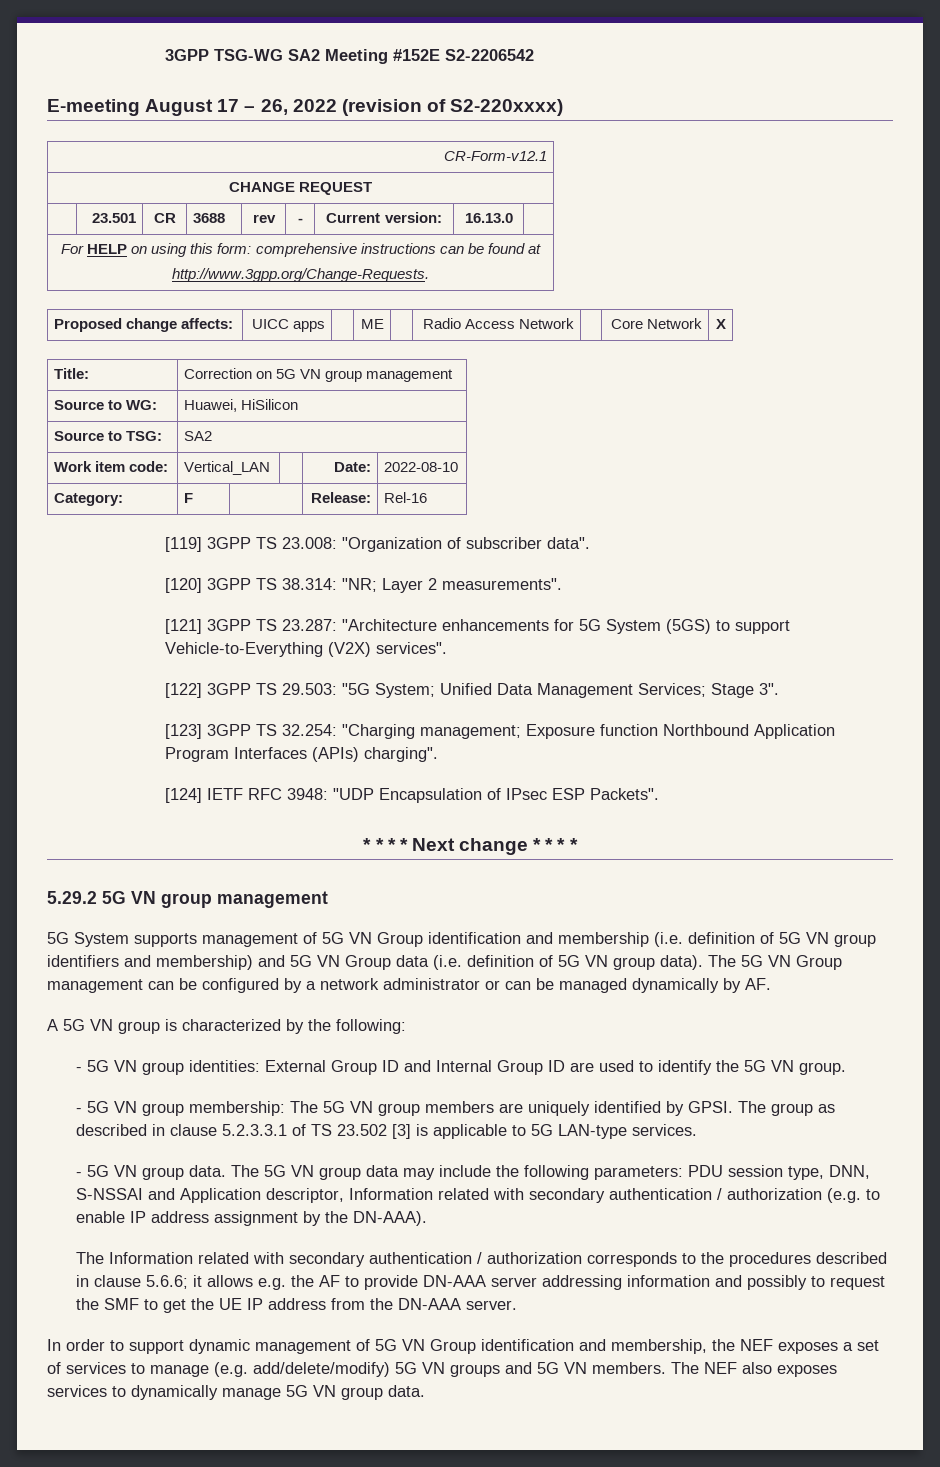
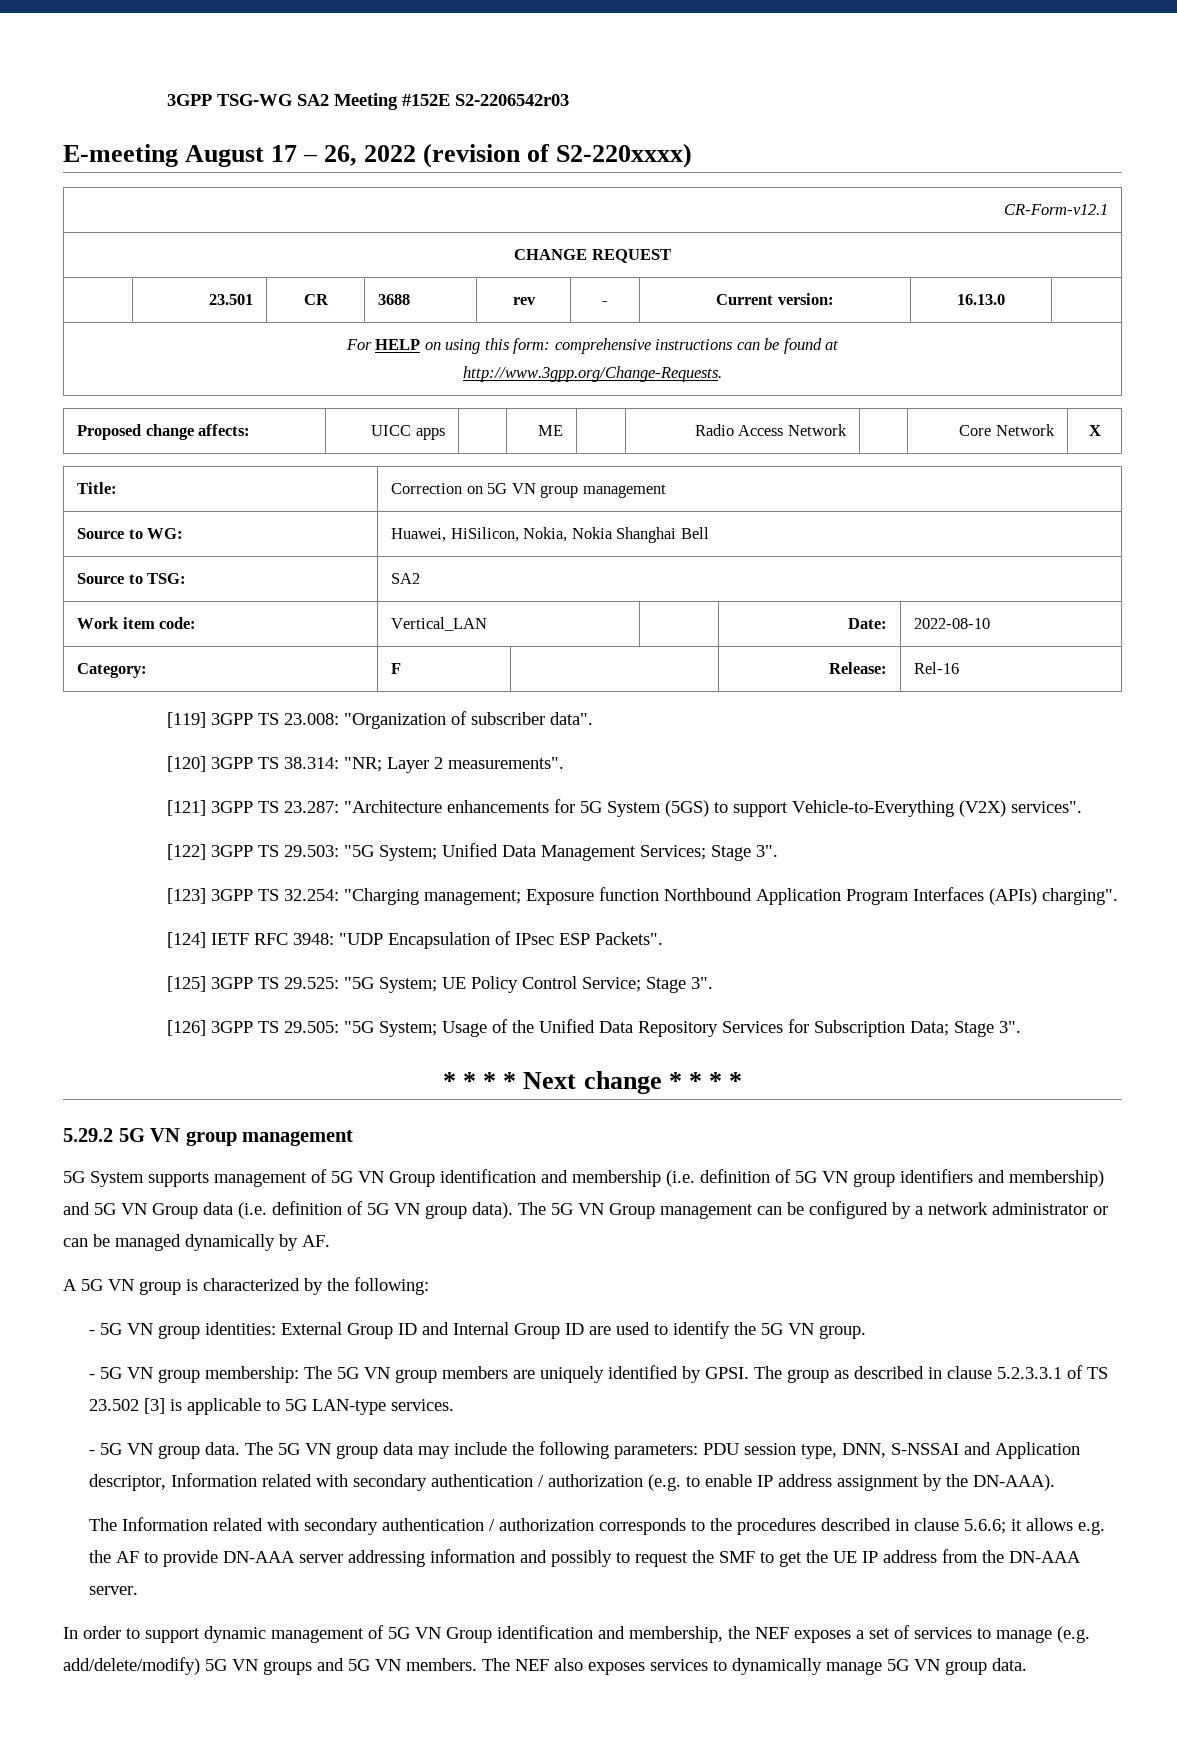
[444,49,534,61] S2-2206542 -> [455,94,570,106] S2-2206542r03
[240,399,298,410] HiSilicon -> [450,527,709,543] HiSilicon, Nokia, Nokia Shanghai Bell
(659, 794) none -> [167,976,714,993] [167,1019,1022,1037] // [125] 3GPP TS 29.525: "5G System; UE Policy Control Service; Stage 3". // [126] 3GPP TS 29.505: "5G System; Usage of the Unified Data Repository Services for Subscription Data; Stage 3".

